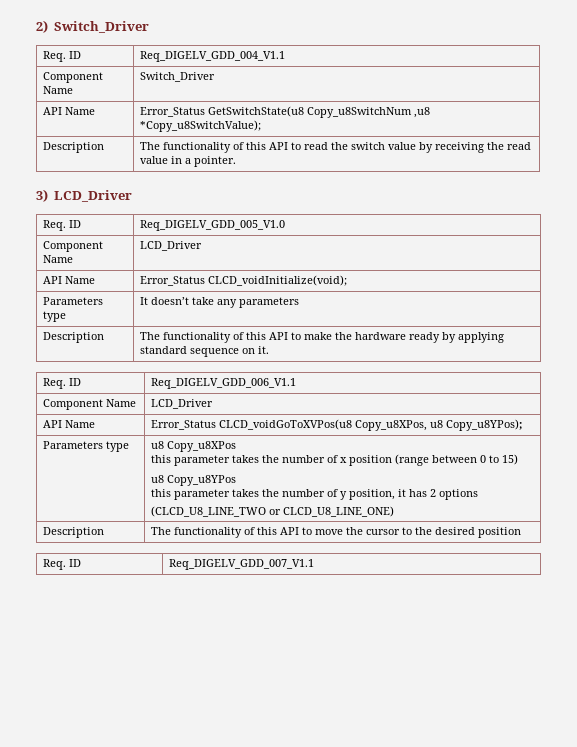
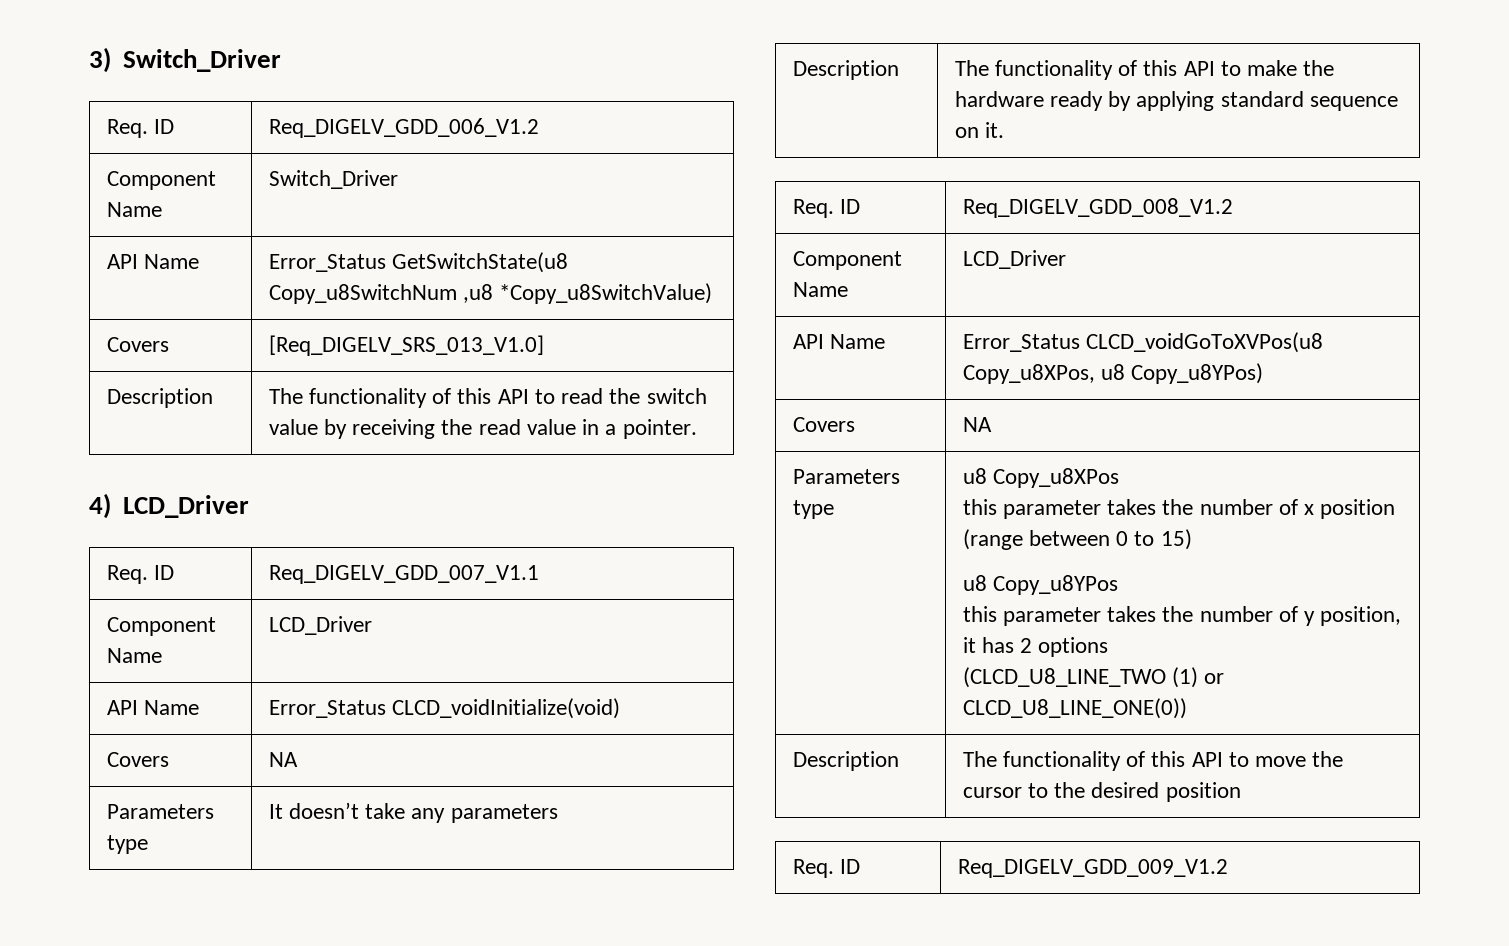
[36,20,48,33] 2) -> [89,47,111,73] 3)
[139,51,285,62] Req_DIGELV_GDD_004_V1.1 -> [268,118,539,138] Req_DIGELV_GDD_006_V1.2
[139,120,261,132] *Copy_u8SwitchValue); -> [499,283,713,304] [106,337,169,352] [268,335,544,356] *Copy_u8SwitchValue) // Covers | [Req_DIGELV_SRS_013_V1.0]
[36,189,48,202] 3) -> [89,493,111,519] 4)
[139,220,285,231] [42,241,103,252] [42,255,73,263] [139,241,202,251] [42,276,95,284] [139,275,347,286] Req_DIGELV_GDD_005_V1.0 // Component Name | LCD_Driver // API Name | Error_Status CLCD_voidInitialize(void); -> [268,565,539,584] [106,617,216,636] [106,648,162,663] [268,616,372,635] [106,700,200,715] [268,698,621,719] [106,752,169,767] [268,752,298,767] Req_DIGELV_GDD_007_V1.1 // Component Name | LCD_Driver // API Name | Error_Status CLCD_voidInitialize(void) // Covers | NA
[150,378,296,389] Req_DIGELV_GDD_006_V1.1 -> [962,198,1233,218] Req_DIGELV_GDD_008_V1.2
[445,419,522,431] Copy_u8YPos); -> [1131,363,1264,384] [792,417,855,432] [962,417,992,432] Copy_u8YPos) // Covers | NA
[268,506,394,517] or CLCD_U8_LINE_ONE) -> [1172,667,1225,688] [962,698,1187,719] (1) or CLCD_U8_LINE_ONE(0))
[168,559,314,570] Req_DIGELV_GDD_007_V1.1 -> [957,859,1228,878] Req_DIGELV_GDD_009_V1.2

